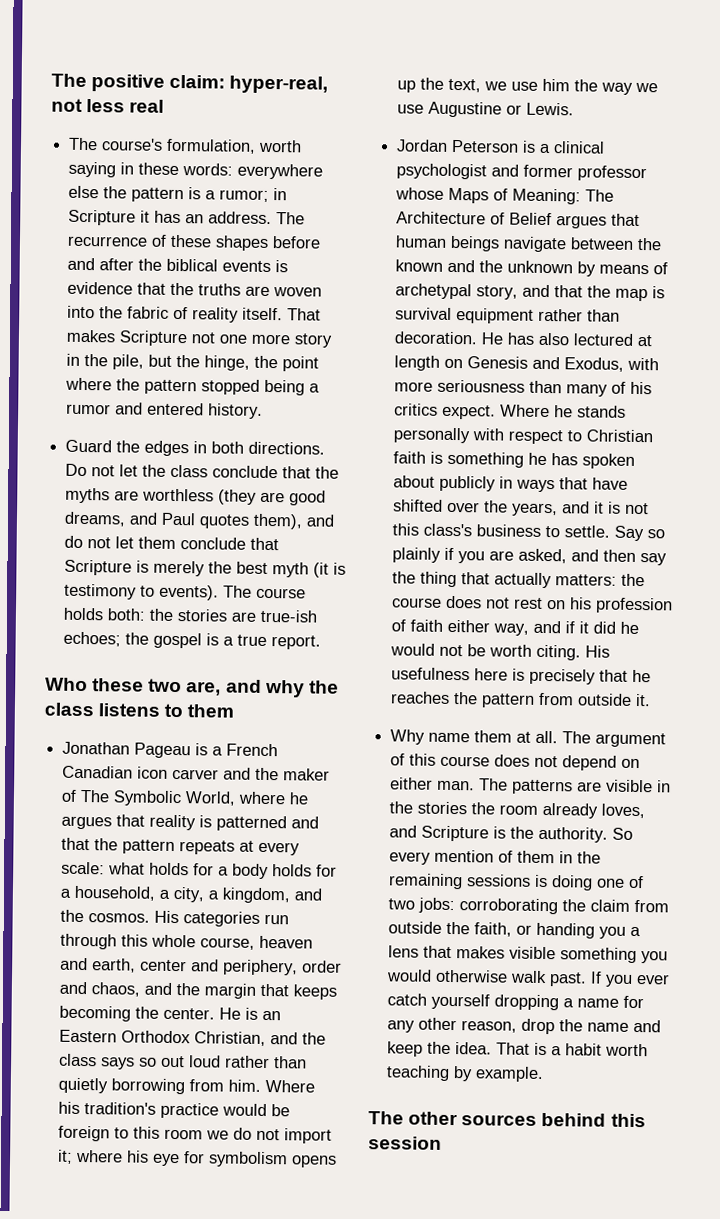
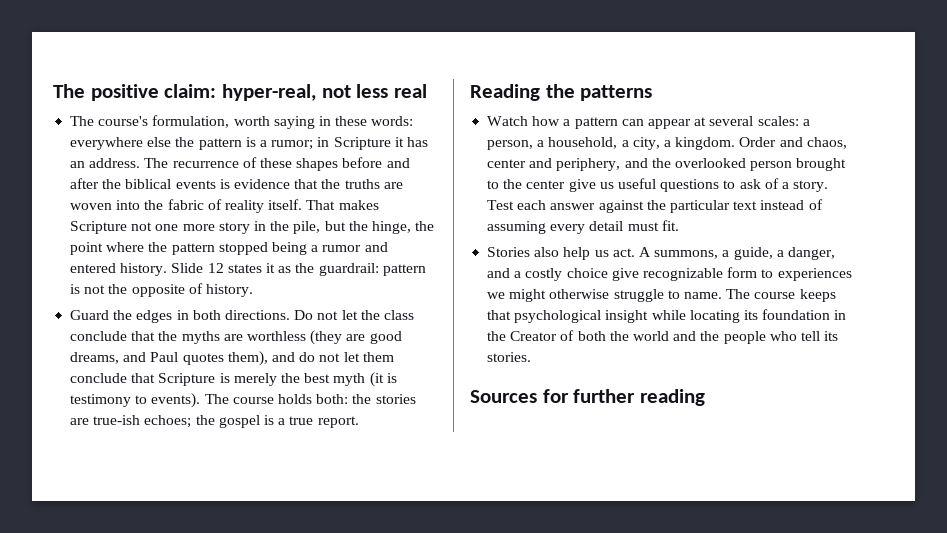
(264, 411) none -> [171,263,426,276] [70,283,253,297] Slide 12 states it as the guardrail: pattern is not the opposite of history.
[45,677,339,698] [44,702,235,718] [62,741,279,759] [62,765,331,781] [61,789,310,807] [61,814,320,832] [61,837,301,856] [61,861,338,880] Who these two are, and why the class listens to them // Jonathan Pageau is a French Canadian icon carver and the maker of The Symbolic World, where he argues that reality is patterned and that the pattern repeats at every scale: what holds for a body holds for -> [470,84,653,101] [487,116,810,129] [487,140,534,150] Reading the patterns // Watch how a pattern can appear at several scales: a person,
[222,887,323,904] [60,909,290,927] [60,933,314,950] [60,957,343,976] [59,981,338,1000] [59,1005,282,1022] [59,1029,327,1047] [59,1053,308,1070] [58,1077,316,1095] [58,1101,291,1119] [58,1125,333,1144] [57,1149,338,1168] [397,77,659,95] [397,101,575,118] [396,139,606,154] [396,163,648,182] [395,187,615,205] [396,211,641,229] [395,235,663,253] [395,259,669,277] [395,283,666,302] [395,307,621,324] [394,331,653,347] [394,355,660,372] [394,379,653,397] [394,403,627,420] [393,427,654,445] [393,451,636,469] [393,475,629,493] [393,499,650,517] [392,523,666,542] [392,547,668,566] [392,571,646,589] [392,595,674,614] [391,619,640,636] [390,643,611,661] [391,667,652,685] [390,691,652,708] [390,729,667,748] [390,753,641,771] [390,777,672,795] [389,801,646,819] [389,825,634,843] [389,849,602,865] [388,873,645,891] [388,897,670,915] [388,921,642,939] [388,945,669,964] [386,969,671,987] [387,993,645,1011] [387,1017,662,1035] [387,1041,649,1057] [386,1065,545,1083] [368,1111,646,1128] [368,1136,442,1150] kingdom, and the cosmos. His categories run through this whole course, heaven and earth, center and periphery, order and chaos, and the margin that keeps becoming the center. He is an Eastern Orthodox Christian, and the class says so out loud rather than quietly borrowing from him. Where his tradition's practice would be foreign to this room we do not import it; where his eye for symbolism opens up the text, we use him the way we use Augustine or Lewis. // Jordan Peterson is a clinical psychologist and former professor whose Maps of Meaning: The Architecture of Belief argues that human beings navigate between the known and the unknown by means of archetypal story, and that the map is survival equipment rather than decoration. He has also lectured at length on Genesis and Exodus, with more seriousness than many of his critics expect. Where he stands personally with respect to Christian faith is something he has spoken about publicly in ways that have shifted over the years, and it is not this class's business to settle. Say so plainly if you are asked, and then say the thing that actually matters: the course does not rest on his profession of faith either way, and if it did he would not be worth citing. His usefulness here is precisely that he reaches the pattern from outside it. // Why name them at all. The argument of this course does not depend on either man. The patterns are visible in the stories the room already loves, and Scripture is the authority. So every mention of them in the remaining sessions is doing one of two jobs: corroborating the claim from outside the faith, or handing you a lens that makes visible something you would otherwise walk past. If you ever catch yourself dropping a name for any other reason, drop the name and keep the idea. That is a habit worth teaching by example. // The other sources behind this session -> [675,137,847,150] [487,158,847,171] [487,178,829,192] [487,199,823,213] [487,220,679,234] [487,247,835,260] [487,267,852,281] [487,289,836,302] [487,309,847,323] [487,330,839,344] [487,352,532,362] [470,389,706,406] kingdom. Order and chaos, center and periphery, and the overlooked person brought to the center give us useful questions to ask of a story. Test each answer against the particular text instead of assuming every detail must fit. // Stories also help us act. A summons, a guide, a danger, and a costly choice give recognizable form to experiences we might otherwise struggle to name. The course keeps that psychological insight while locating its foundation in the Creator of both the world and the people who tell its stories. // Sources for further reading

